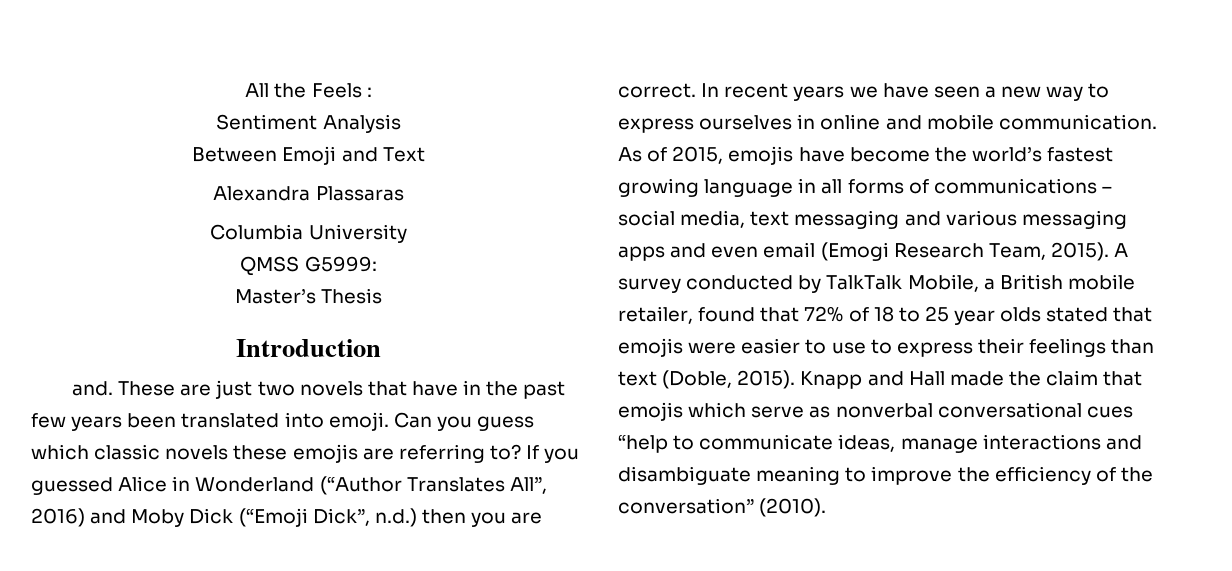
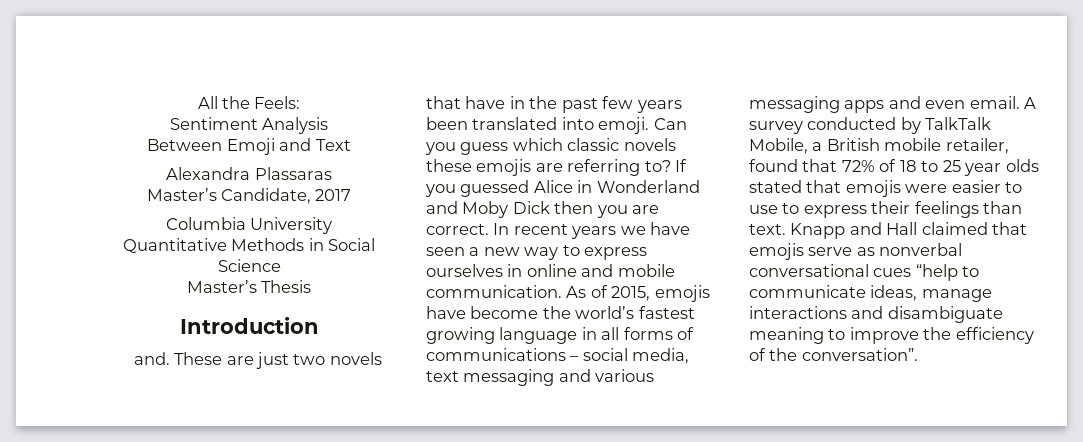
[311,83,372,98] Feels : -> [254,96,301,109] Feels:
(404, 193) none -> [146,188,352,204] // Master’s Candidate, 2017
[240,256,377,276] QMSS G5999: -> [122,238,376,253] [217,259,281,272] Quantitative Methods in Social Science
[319,476,547,495] [31,508,417,527] (“Author Translates All”, 2016) and Moby Dick (“Emoji Dick”, n.d.) -> [426,201,550,218] and Moby Dick
[763,242,1109,261] email (Emogi Research Team, 2015). -> [969,96,1020,109] email.
[618,370,1143,389] [618,402,747,421] text (Doble, 2015). Knapp and Hall made the claim that emojis which -> [749,222,1028,239] [749,243,804,260] text. Knapp and Hall claimed that emojis
[618,498,827,517] conversation” (2010). -> [801,348,918,361] conversation”.

